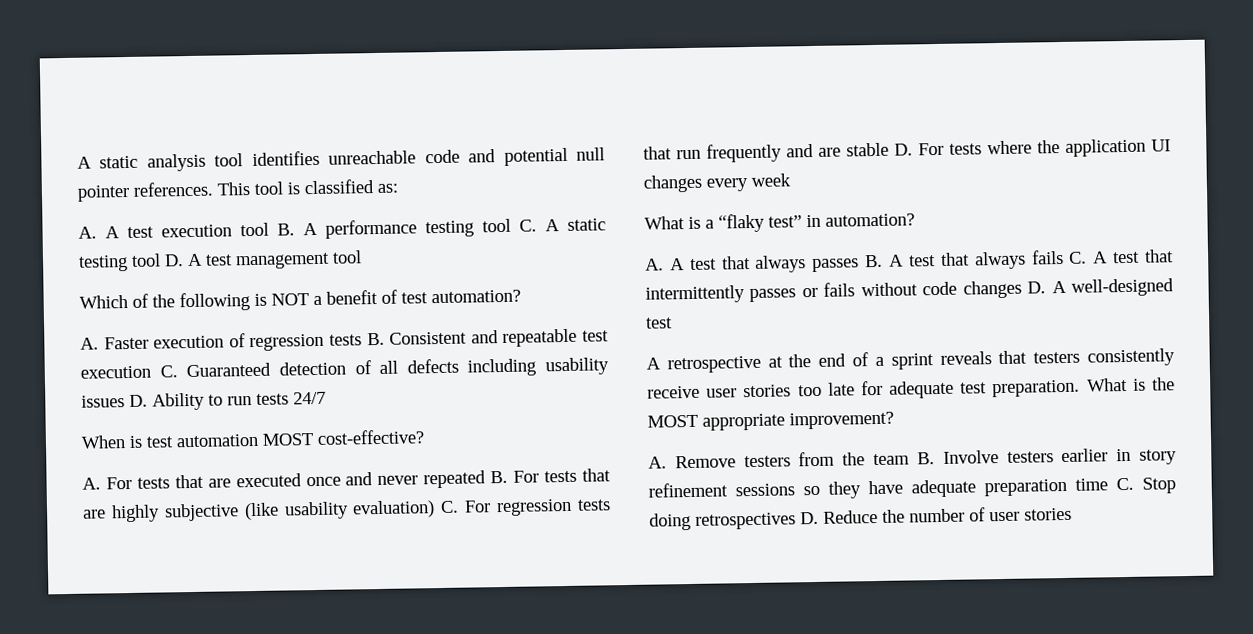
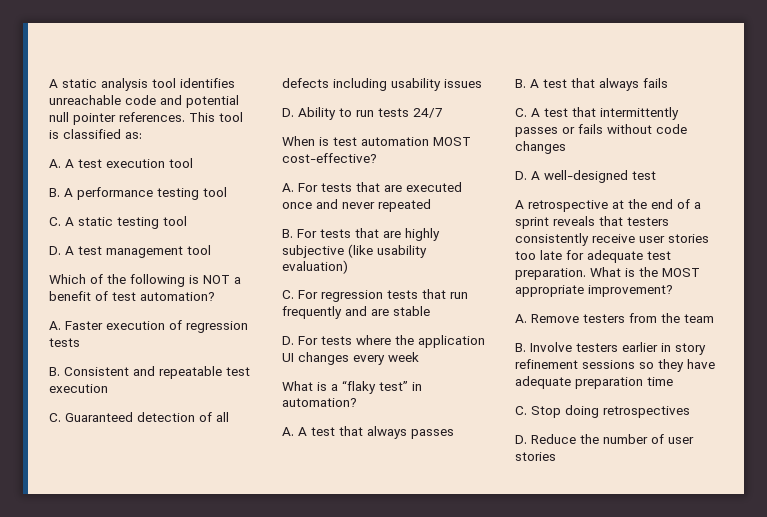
(269, 229) none -> (193, 163) //
(511, 225) none -> (227, 192) //
(161, 260) none -> (187, 221) //
(362, 340) none -> (80, 342) //
(151, 372) none -> (108, 388) //
(125, 401) none -> (482, 83) //
(487, 479) none -> (431, 205) //
(436, 509) none -> (348, 267) //
(889, 149) none -> (430, 311) //
(860, 265) none -> (454, 434) //
(1064, 257) none -> (668, 83) //
(1022, 289) none -> (566, 147) //
(911, 459) none -> (714, 318) //
(1108, 484) none -> (673, 381) //
(796, 521) none -> (690, 412) //

